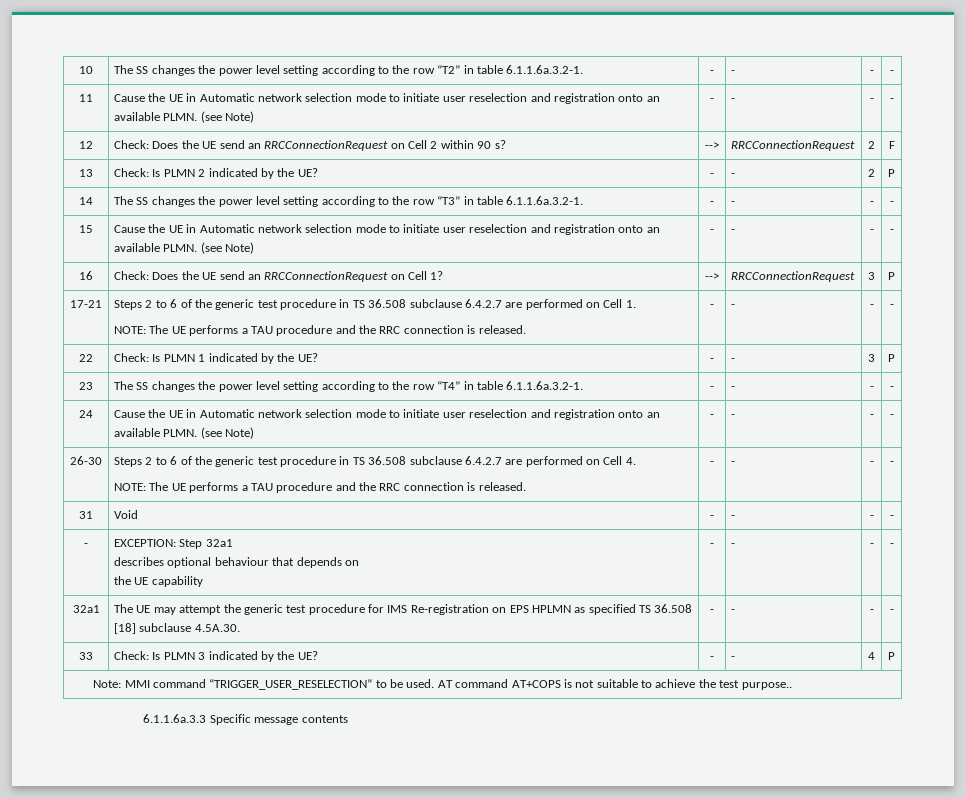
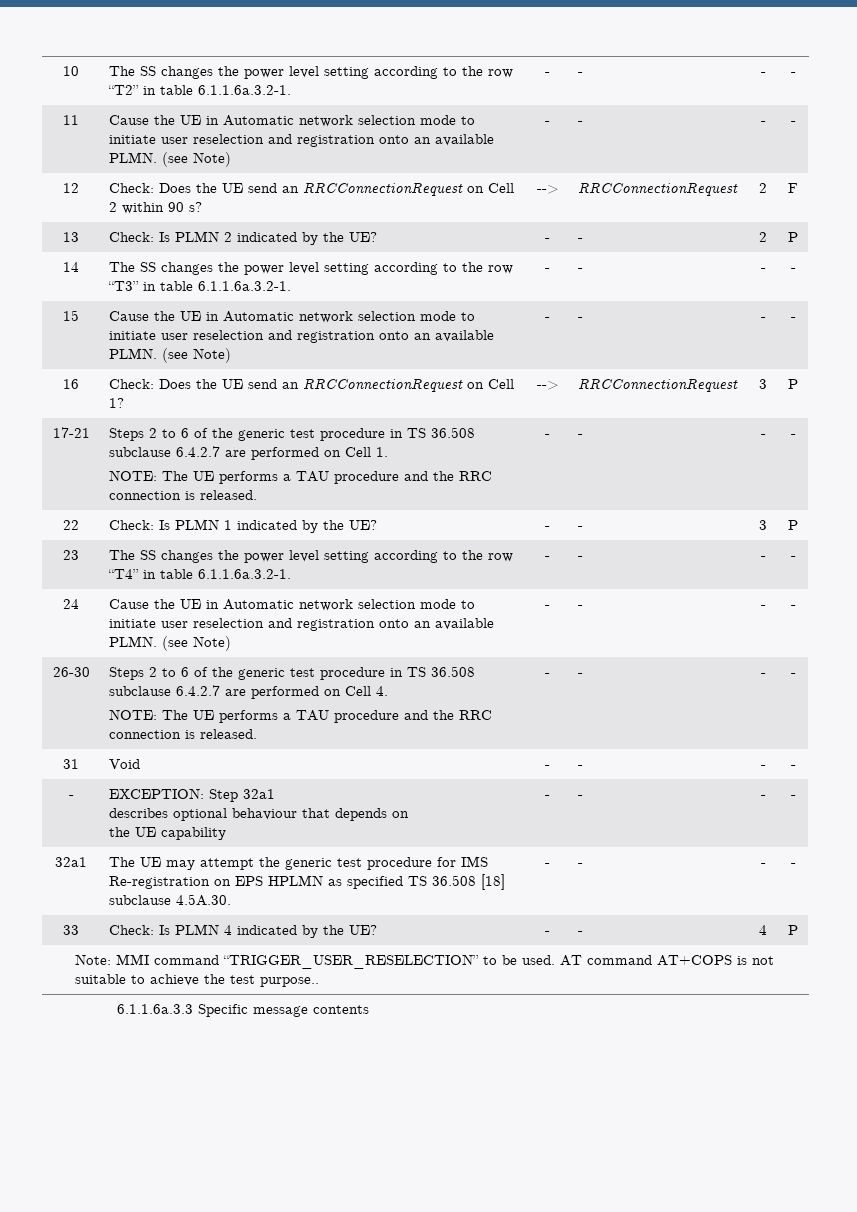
[198,652,206,660] 3 -> [223,925,232,935] 4

